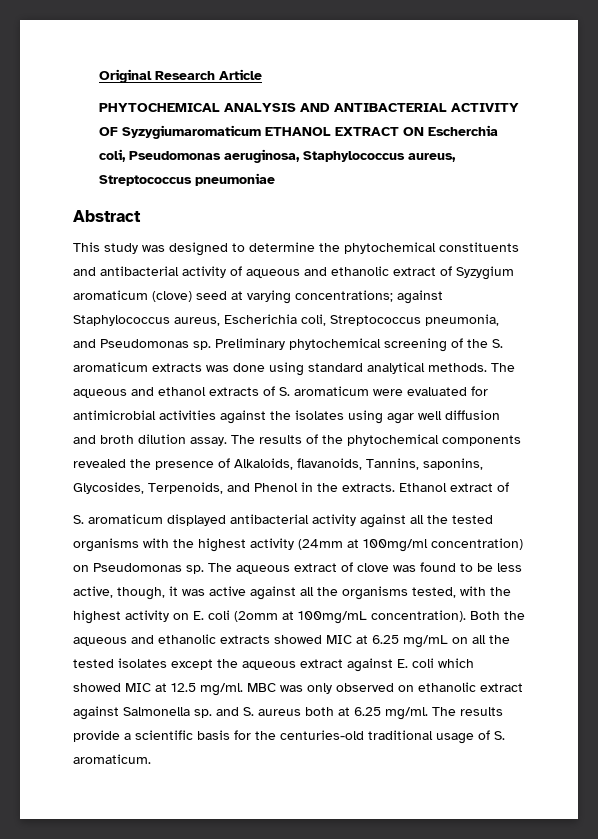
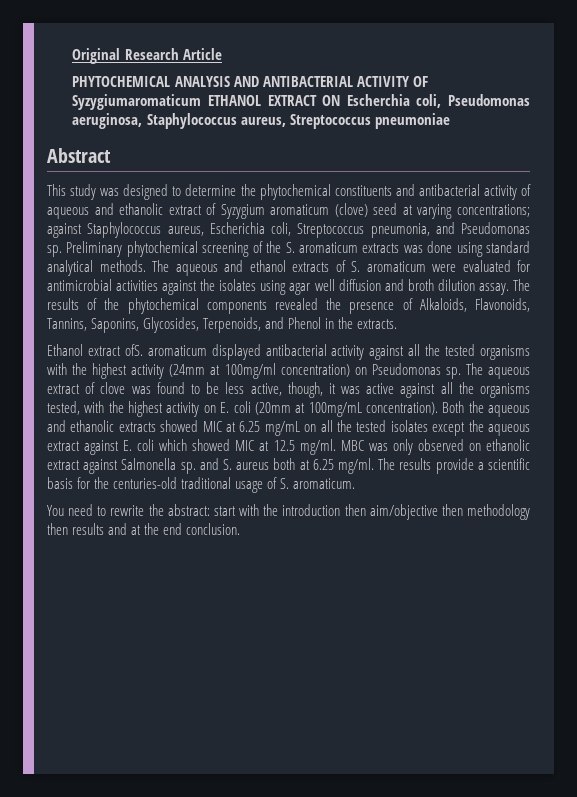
[297,458,483,470] flavanoids, Tannins, saponins, -> [474,298,530,312] [47,318,140,333] Flavonoids, Tannins, Saponins,
(395, 487) none -> (398, 324) //
[497,482,509,492] [73,515,84,524] of // S. -> [124,344,143,356] ofS.
[234,611,278,622] (2omm -> [254,402,291,415] (20mm
(151, 759) none -> [47,504,530,520] [47,523,241,535] // You need to rewrite the abstract: start with the introduction then aim/objective then methodology then results and at the end conclusion.

